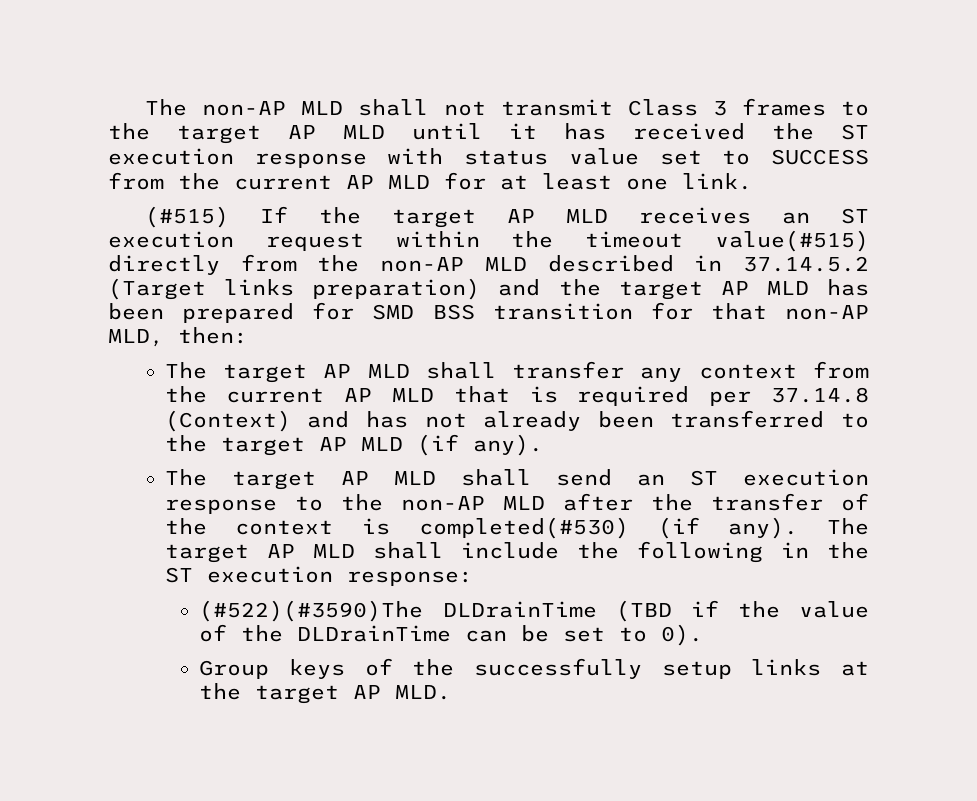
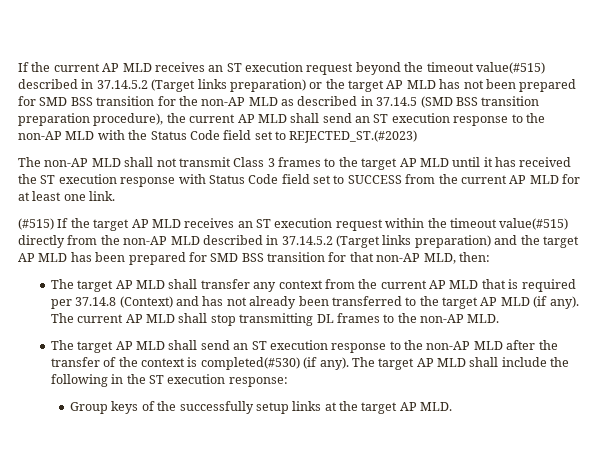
(145, 107) none -> [18,62,545,75] [18,79,577,92] [18,96,540,108] [18,113,545,126] [18,130,418,143] If the current AP MLD receives an ST execution request beyond the timeout value(#515) described in 37.14.5.2 (Target links preparation) or the target AP MLD has not been prepared for SMD BSS transition for the non-AP MLD as described in 37.14.5 (SMD BSS transition preparation procedure), the current AP MLD shall send an ST execution response to the non-AP MLD with the Status Code field set to REJECTED_ST.(#2023) //
[464,148,639,165] status value -> [208,174,310,184] Status Code field
(543, 445) none -> [50,313,500,326] The current AP MLD shall stop transmitting DL frames to the non-AP MLD.
[199,600,870,622] [199,624,704,646] // (#522)(#3590)The DLDrainTime (TBD if the value of the DLDrainTime can be set to 0). -> (288, 382) none

